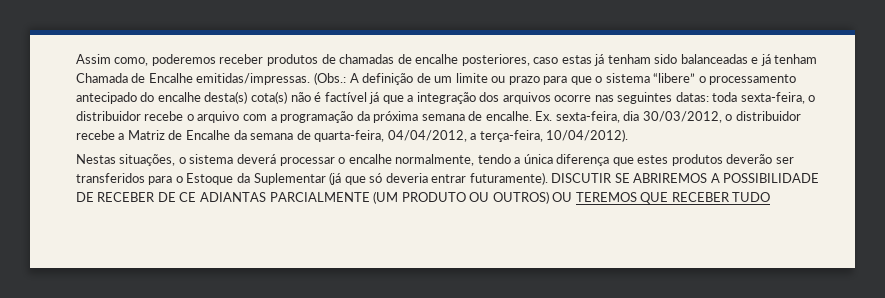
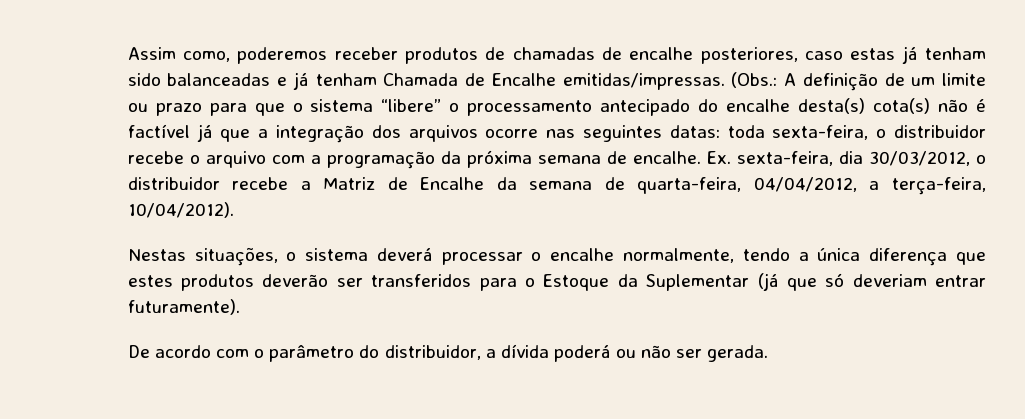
[385,173,428,183] deveria -> [852,274,927,287] deveriam
[551,173,820,183] [75,191,771,204] DISCUTIR SE ABRIREMOS A POSSIBILIDADE DE RECEBER DE CE ADIANTAS PARCIALMENTE (UM PRODUTO OU OUTROS) OU TEREMOS QUE RECEBER TUDO -> [127,344,769,362] // De acordo com o parâmetro do distribuidor, a dívida poderá ou não ser gerada.

